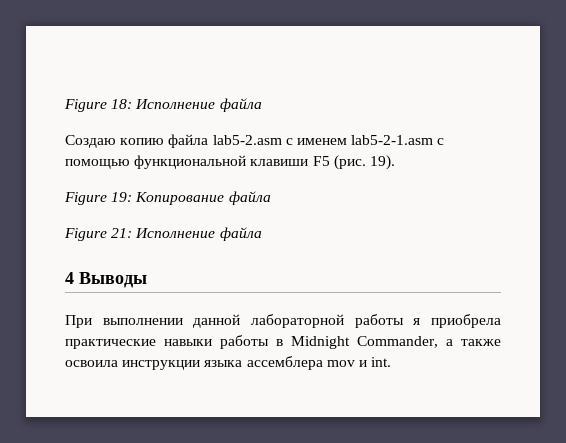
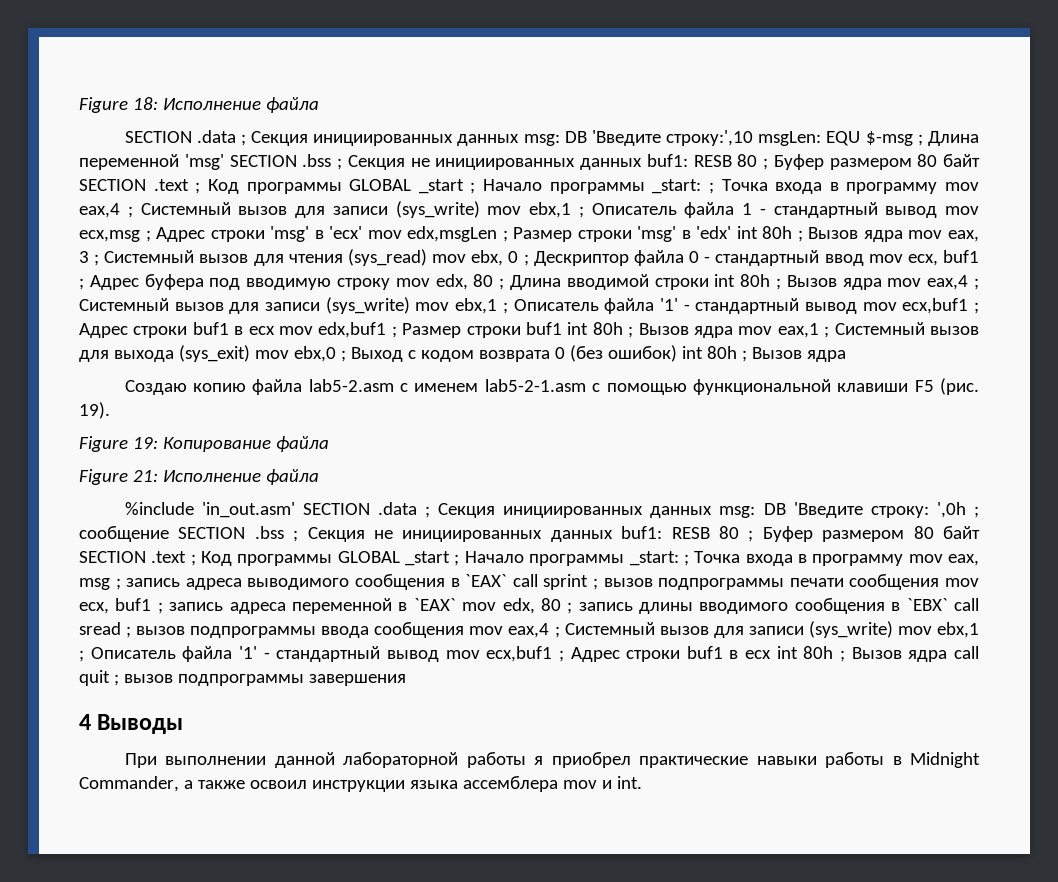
(262, 105) none -> [124,130,980,146] [79,154,980,170] [79,179,979,194] [79,201,979,218] [79,226,979,242] [79,249,979,266] [79,274,979,290] [79,297,979,314] [79,322,979,338] [79,345,846,362] // SECTION .data ; Секция инициированных данных msg: DB 'Введите строку:',10 msgLen: EQU $-msg ; Длина переменной 'msg' SECTION .bss ; Секция не инициированных данных buf1: RESB 80 ; Буфер размером 80 байт SECTION .text ; Код программы GLOBAL _start ; Начало программы _start: ; Точка входа в программу mov eax,4 ; Системный вызов для записи (sys_write) mov ebx,1 ; Описатель файла 1 - стандартный вывод mov ecx,msg ; Адрес строки 'msg' в 'ecx' mov edx,msgLen ; Размер строки 'msg' в 'edx' int 80h ; Вызов ядра mov eax, 3 ; Системный вызов для чтения (sys_read) mov ebx, 0 ; Дескриптор файла 0 - стандартный ввод mov ecx, buf1 ; Адрес буфера под вводимую строку mov edx, 80 ; Длина вводимой строки int 80h ; Вызов ядра mov eax,4 ; Системный вызов для записи (sys_write) mov ebx,1 ; Описатель файла '1' - стандартный вывод mov ecx,buf1 ; Адрес строки buf1 в ecx mov edx,buf1 ; Размер строки buf1 int 80h ; Вызов ядра mov eax,1 ; Системный вызов для выхода (sys_exit) mov ebx,0 ; Выход с кодом возврата 0 (без ошибок) int 80h ; Вызов ядра
(262, 234) none -> [124,502,980,518] [79,526,980,542] [79,551,980,566] [79,574,980,590] [79,598,980,614] [79,621,980,638] [79,646,979,662] [79,670,406,686] // %include 'in_out.asm' SECTION .data ; Секция инициированных данных msg: DB 'Введите строку: ',0h ; сообщение SECTION .bss ; Секция не инициированных данных buf1: RESB 80 ; Буфер размером 80 байт SECTION .text ; Код программы GLOBAL _start ; Начало программы _start: ; Точка входа в программу mov eax, msg ; запись адреса выводимого сообщения в `EAX` call sprint ; вызов подпрограммы печати сообщения mov ecx, buf1 ; запись адреса переменной в `EAX` mov edx, 80 ; запись длины вводимого сообщения в `EBX` call sread ; вызов подпрограммы ввода сообщения mov eax,4 ; Системный вызов для записи (sys_write) mov ebx,1 ; Описатель файла '1' - стандартный вывод mov ecx,buf1 ; Адрес строки buf1 в ecx int 80h ; Вызов ядра call quit ; вызов подпрограммы завершения
[431,314,502,328] приобрела -> [551,752,631,768] приобрел
[65,360,118,367] освоила -> [249,780,307,789] освоил

